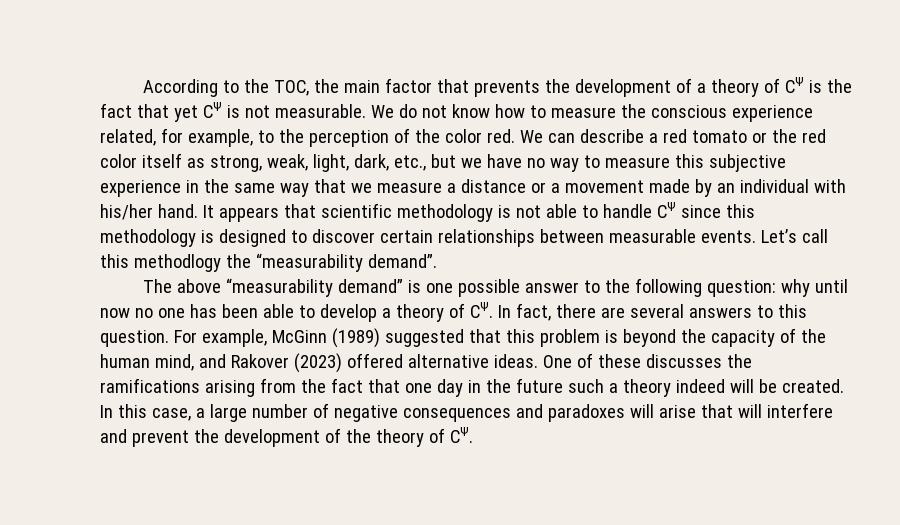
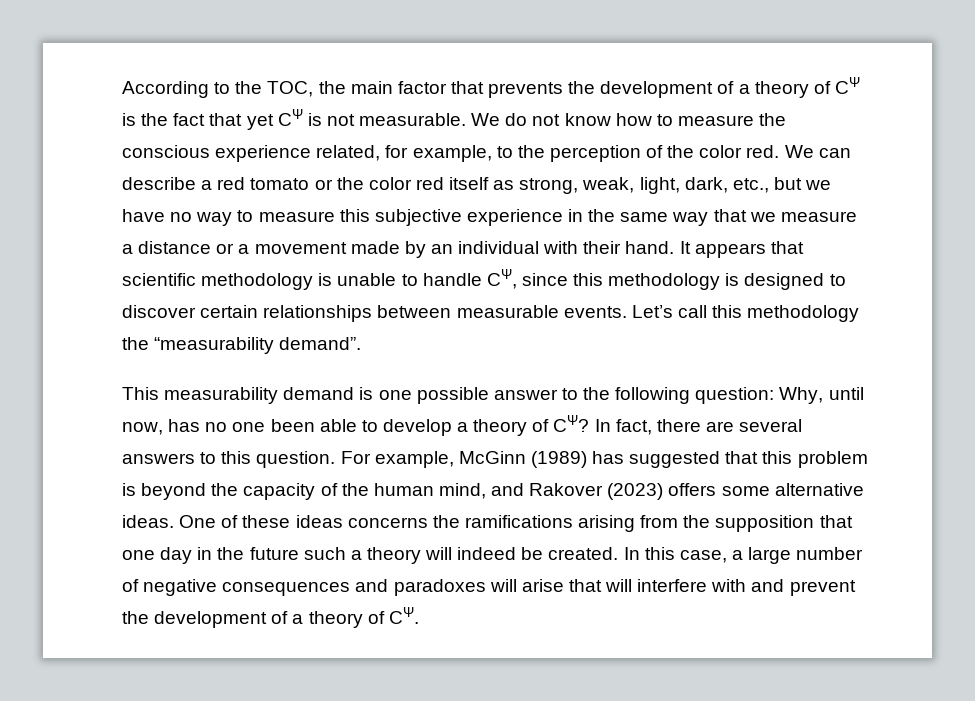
[801,129,826,143] [100,154,137,168] red color -> [368,177,444,190] color red
[100,204,153,220] his/her -> [583,241,622,254] their
[515,204,577,218] not able -> [337,273,397,286] unable
[656,202,676,218] CΨ -> [486,269,517,289] CΨ,
[133,254,221,272] methodlogy -> [747,305,860,322] methodology
[142,278,403,297] The above “measurability demand” -> [122,387,355,404] This measurability demand
[780,279,848,297] [100,308,130,318] why until now -> [779,387,864,404] [122,419,201,435] Why, until now, has
[189,304,217,318] has -> (266, 427) none
[469,302,493,318] CΨ. -> [553,415,590,432] CΨ?
(380, 338) none -> [592,451,625,464] has
[346,353,403,368] offered -> [668,483,770,496] offers some
[645,354,722,368] discusses -> [295,515,428,528] ideas concerns
[330,378,363,393] fact -> [715,515,815,532] supposition
[675,379,754,393] indeed will -> [425,547,517,560] will indeed
(833, 410) none -> [711,579,747,592] with
[345,429,371,443] the -> [292,614,304,624] a

